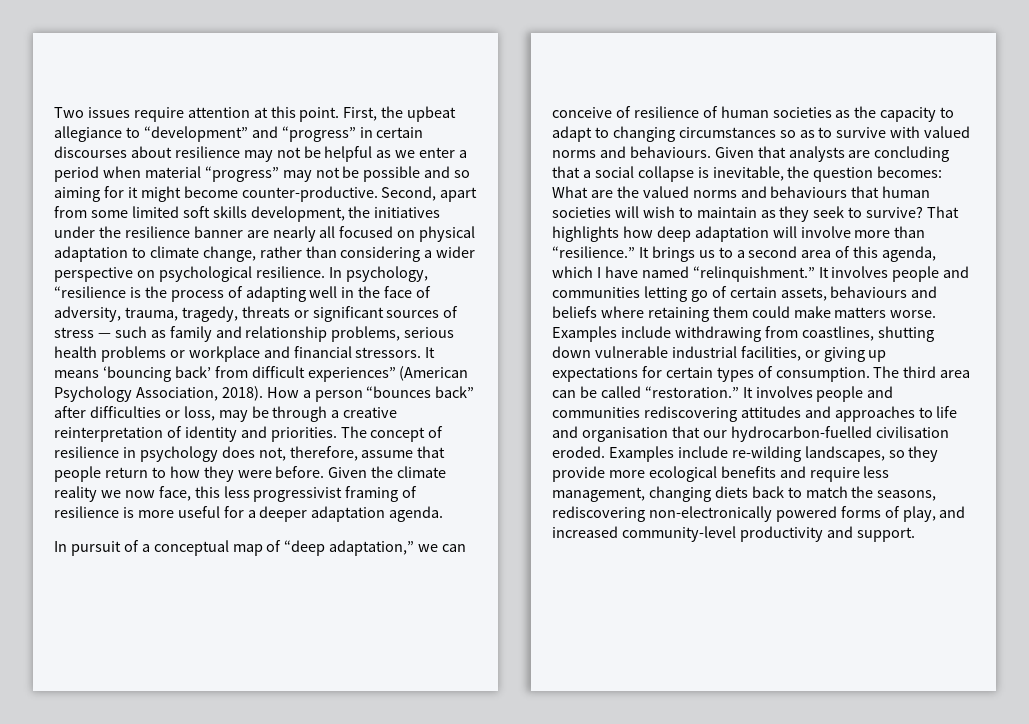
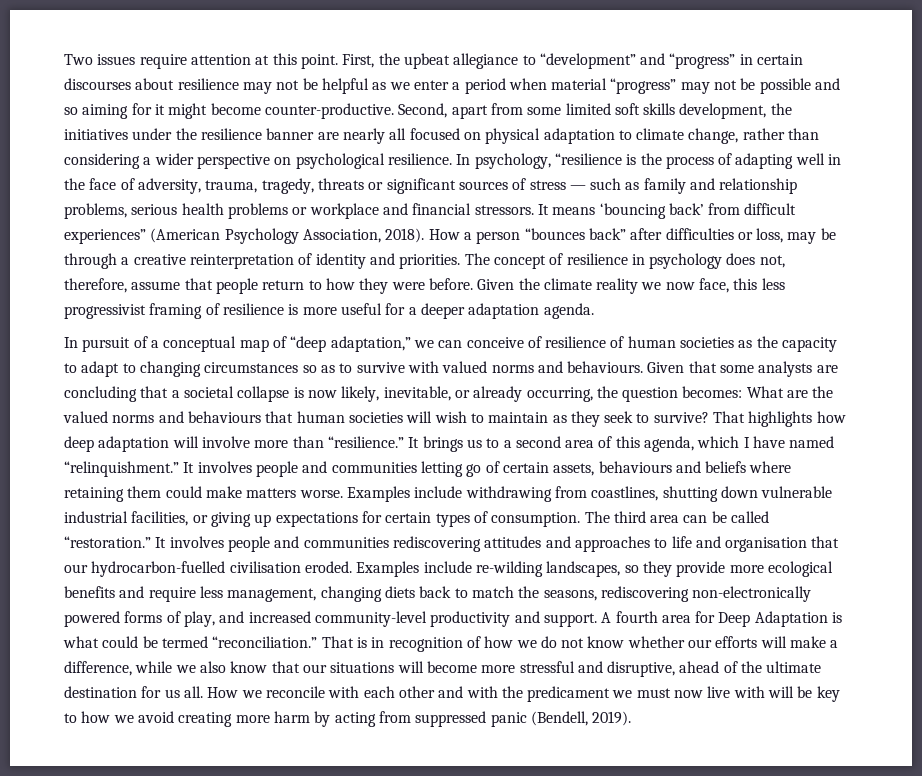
(786, 152) none -> [720,365,755,373] some
[594,166,634,178] social -> [183,386,234,398] societal
[712,166,784,181] inevitable, -> [307,386,593,402] now likely, inevitable, or already occurring,
(915, 534) none -> [601,611,843,627] [63,636,839,652] [64,661,822,677] [64,686,840,702] [64,711,632,727] A fourth area for Deep Adaptation is what could be termed “reconciliation.” That is in recognition of how we do not know whether our efforts will make a difference, while we also know that our situations will become more stressful and disruptive, ahead of the ultimate destination for us all. How we reconcile with each other and with the predicament we must now live with will be key to how we avoid creating more harm by acting from suppressed panic (Bendell, 2019).

